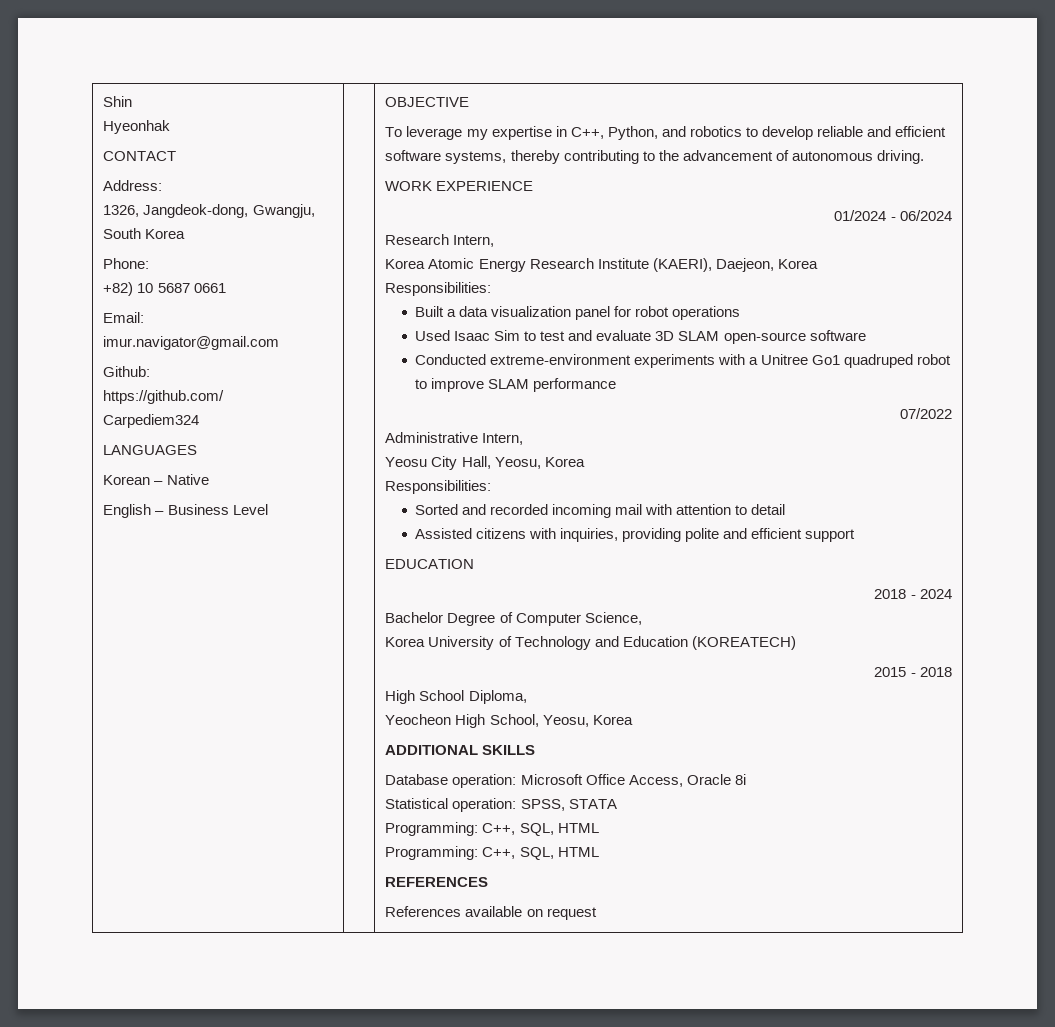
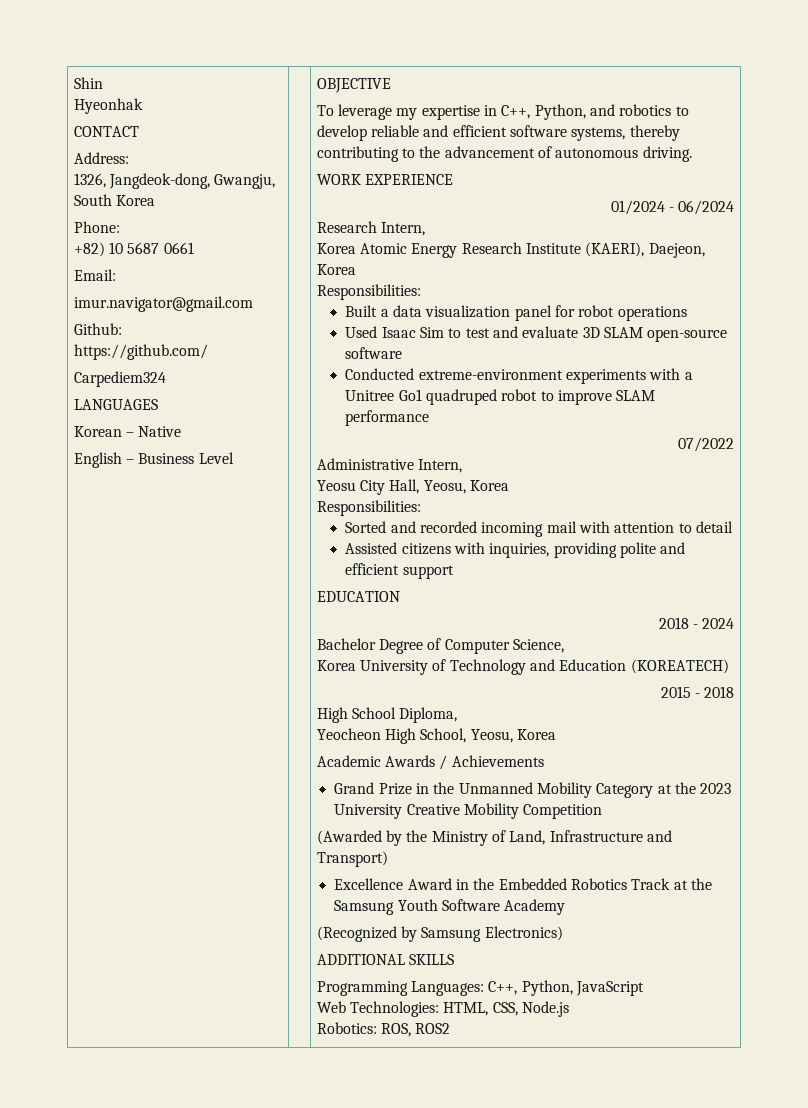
[385,745,536,755] [385,774,746,788] [385,798,617,812] [385,822,599,836] [385,846,599,860] [385,877,489,887] [385,906,597,920] ADDITIONAL SKILLS // Database operation: Microsoft Office Access, Oracle 8i // Statistical operation: SPSS, STATA // Programming: C++, SQL, HTML // Programming: C++, SQL, HTML // REFERENCES // References available on request -> [316,755,544,770] [334,782,732,798] [334,803,603,819] [316,830,672,846] [316,851,388,867] [334,878,712,890] [334,899,566,915] [316,926,563,942] [316,954,455,965] [316,980,644,996] [316,1001,569,1017] [316,1022,451,1037] Academic Awards / Achievements // Grand Prize in the Unmanned Mobility Category at the 2023 University Creative Mobility Competition // (Awarded by the Ministry of Land, Infrastructure and Transport) // Excellence Award in the Embedded Robotics Track at the Samsung Youth Software Academy // (Recognized by Samsung Electronics) // ADDITIONAL SKILLS // Programming Languages: C++, Python, JavaScript // Web Technologies: HTML, CSS, Node.js // Robotics: ROS, ROS2

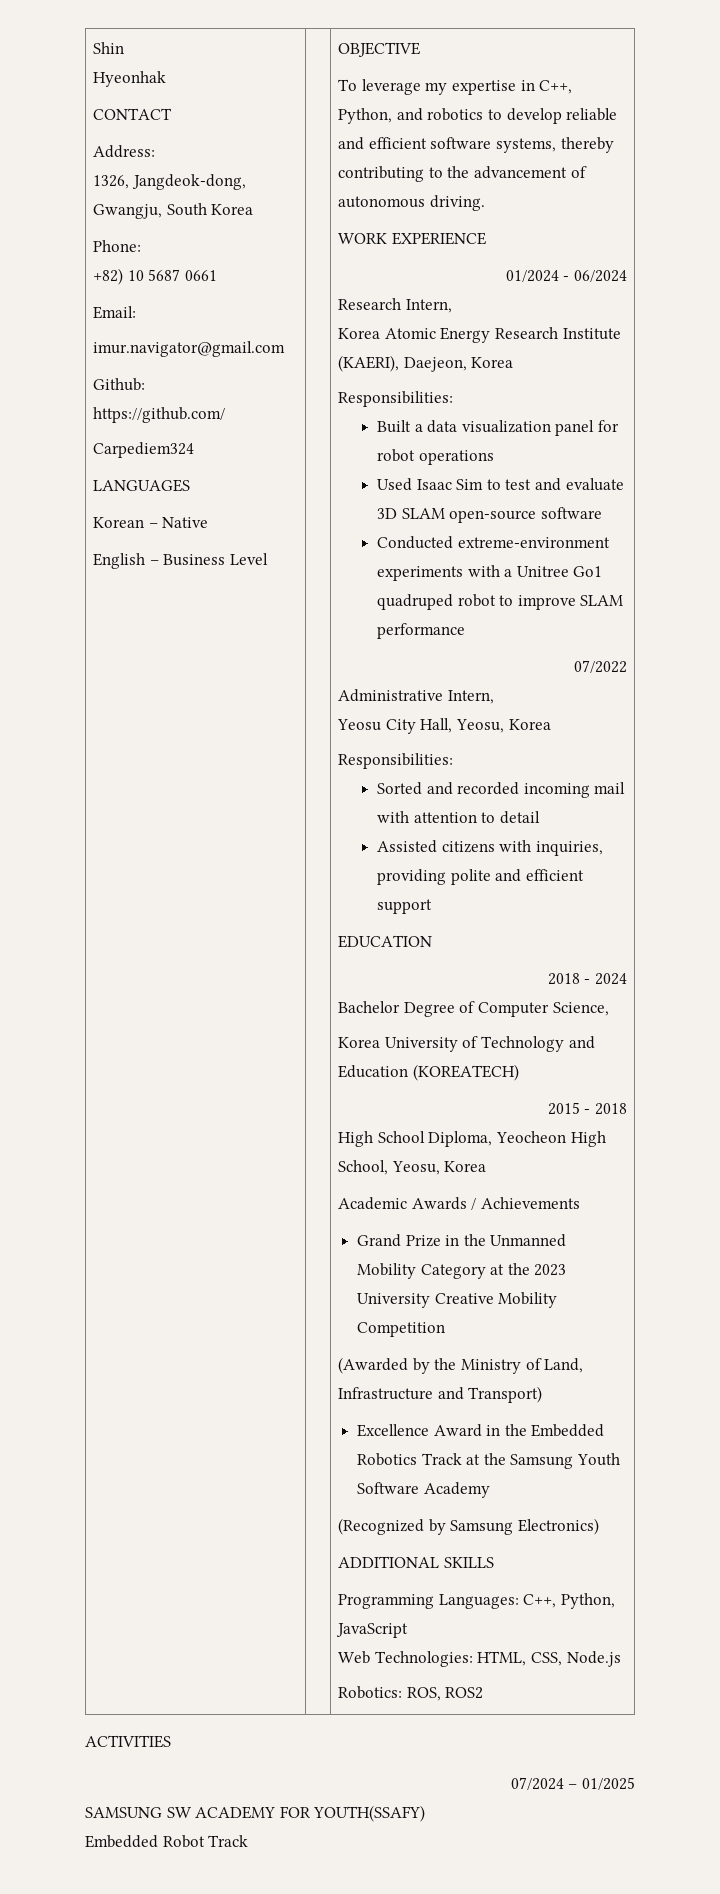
(458, 715) // -> (493, 1139) none
(451, 1028) none -> [85,1735,171,1748] [510,1777,635,1790] [85,1805,426,1822] [85,1835,249,1848] // ACTIVITIES // 07/2024 – 01/2025 // SAMSUNG SW ACADEMY FOR YOUTH(SSAFY) // Embedded Robot Track

